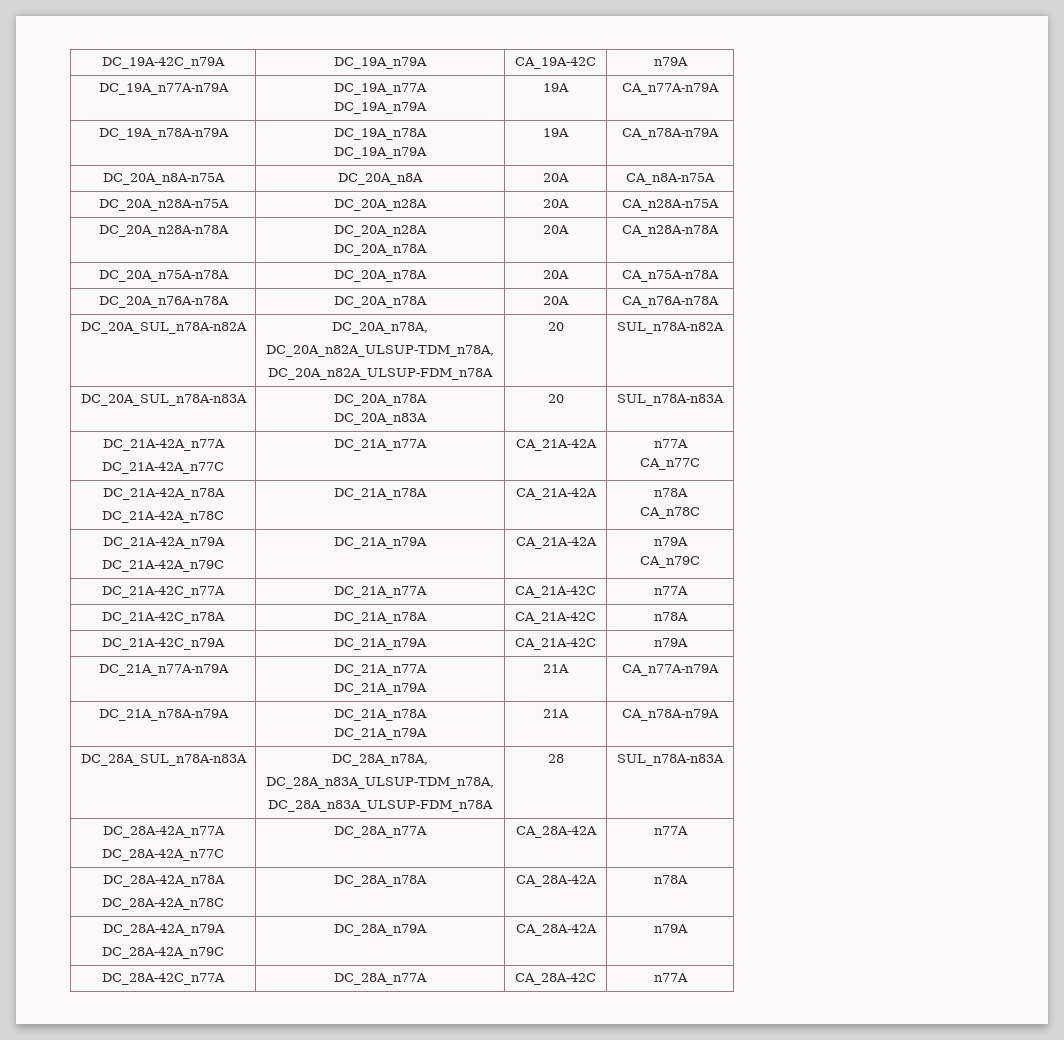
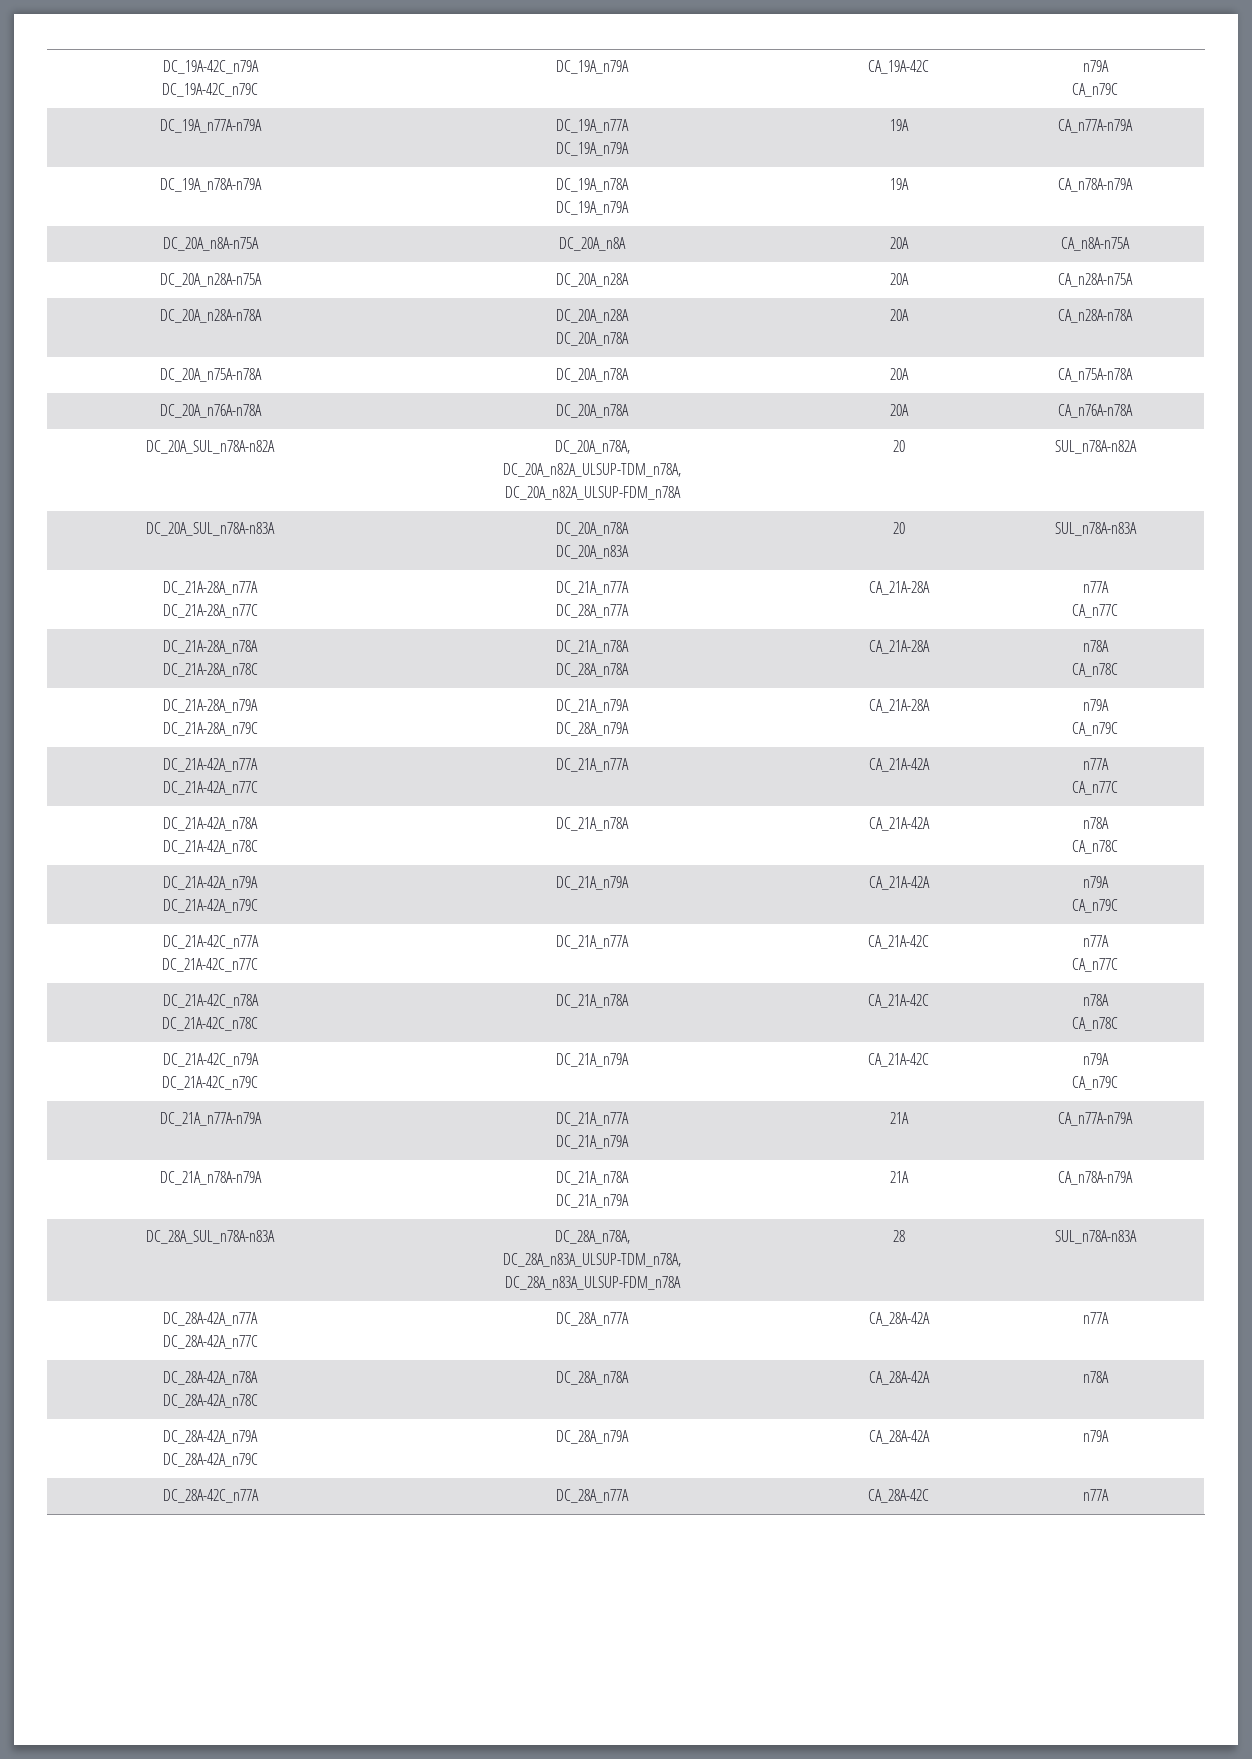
(225, 63) none -> [162,83,258,97] // DC_19A-42C_n79C
(688, 61) none -> [1072,83,1118,97] // CA_n79C
(724, 400) none -> [163,581,258,595] [162,604,258,618] [556,581,629,595] [556,604,629,618] [868,581,930,595] [1082,581,1109,593] [1072,604,1118,618] [163,640,258,654] [162,663,258,677] [556,640,629,654] [556,663,629,677] [868,640,930,654] [1082,640,1109,652] [1072,663,1118,677] [163,699,258,713] [162,722,258,736] [556,699,629,713] [556,722,629,736] [868,699,930,713] [1082,699,1109,711] [1072,722,1118,736] // DC_21A-28A_n77A // DC_21A-28A_n77C | DC_21A_n77A // DC_28A_n77A | CA_21A-28A | n77A // CA_n77C // DC_21A-28A_n78A // DC_21A-28A_n78C | DC_21A_n78A // DC_28A_n78A | CA_21A-28A | n78A // CA_n78C // DC_21A-28A_n79A // DC_21A-28A_n79C | DC_21A_n79A // DC_28A_n79A | CA_21A-28A | n79A // CA_n79C
(225, 592) none -> [162,958,258,972] // DC_21A-42C_n77C
(688, 590) none -> [1072,958,1118,972] // CA_n77C
(225, 618) none -> [162,1017,258,1031] // DC_21A-42C_n78C
(688, 616) none -> [1072,1017,1118,1031] // CA_n78C
(225, 644) none -> [162,1076,258,1090] // DC_21A-42C_n79C
(688, 642) none -> [1072,1076,1118,1090] // CA_n79C

